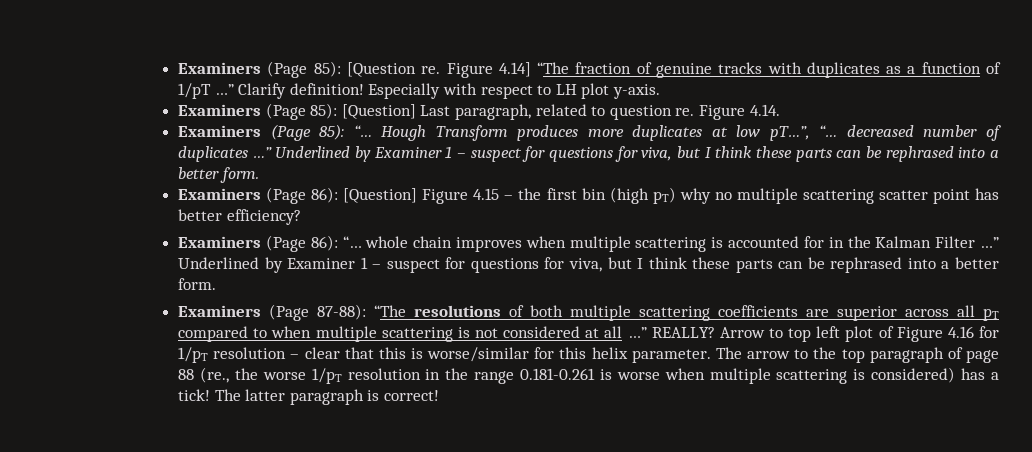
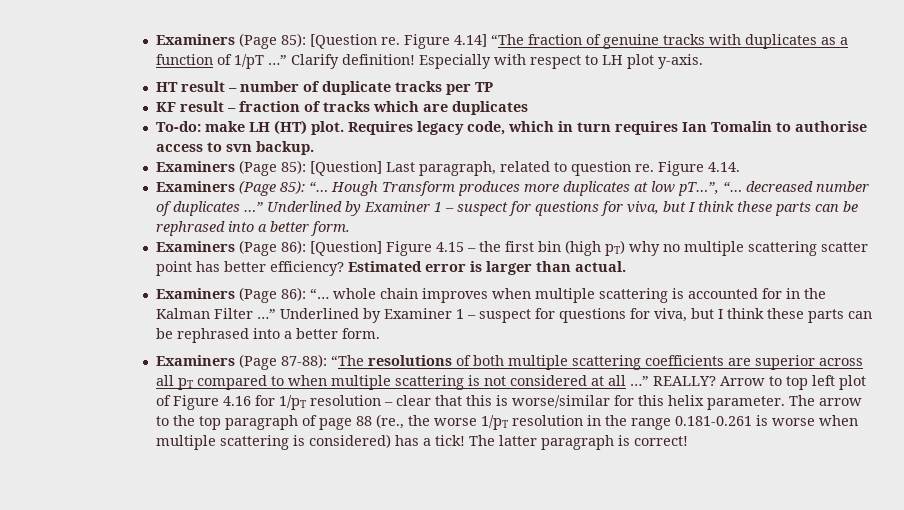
(661, 91) none -> [155,81,493,95] [155,101,528,115] [155,120,867,135] [155,141,314,155] // HT result – number of duplicate tracks per TP // KF result – fraction of tracks which are duplicates // To-do: make LH (HT) plot. Requires legacy code, which in turn requires Ian Tomalin to authorise access to svn backup.
(301, 217) none -> [347,261,626,275] Estimated error is larger than actual.

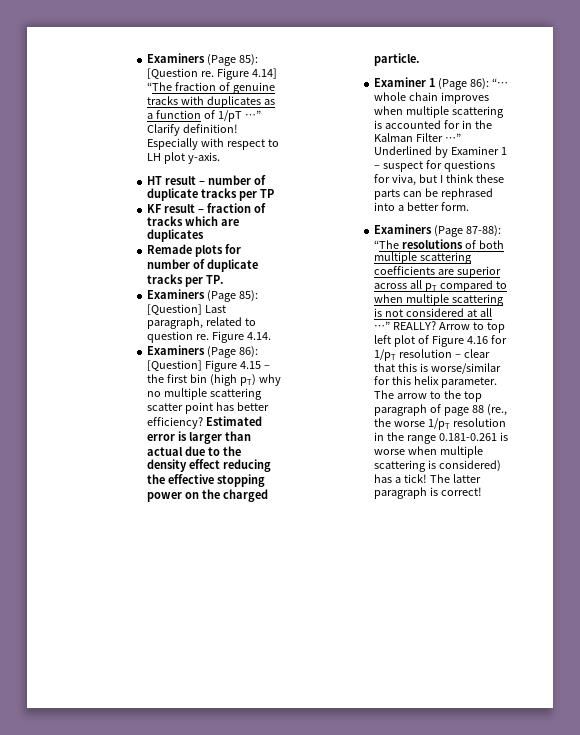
[155,120,867,135] [155,141,314,155] To-do: make LH (HT) plot. Requires legacy code, which in turn requires Ian Tomalin to authorise access to svn backup. -> [146,244,241,257] [146,259,258,272] [146,274,224,287] Remade plots for number of duplicate tracks per TP.
[155,180,869,196] [155,201,858,216] [155,221,350,236] // Examiners (Page 85): “… Hough Transform produces more duplicates at low pT…”, “… decreased number of duplicates …” Underlined by Examiner 1 – suspect for questions for viva, but I think these parts can be rephrased into a better form. -> (271, 336) none
[574,261,626,272] [155,288,235,299] actual. // Examiners -> [146,446,241,456] [146,459,271,472] [146,474,265,487] [146,489,268,502] [373,53,420,66] [373,77,435,87] actual due to the density effect reducing the effective stopping power on the charged particle. // Examiner 1

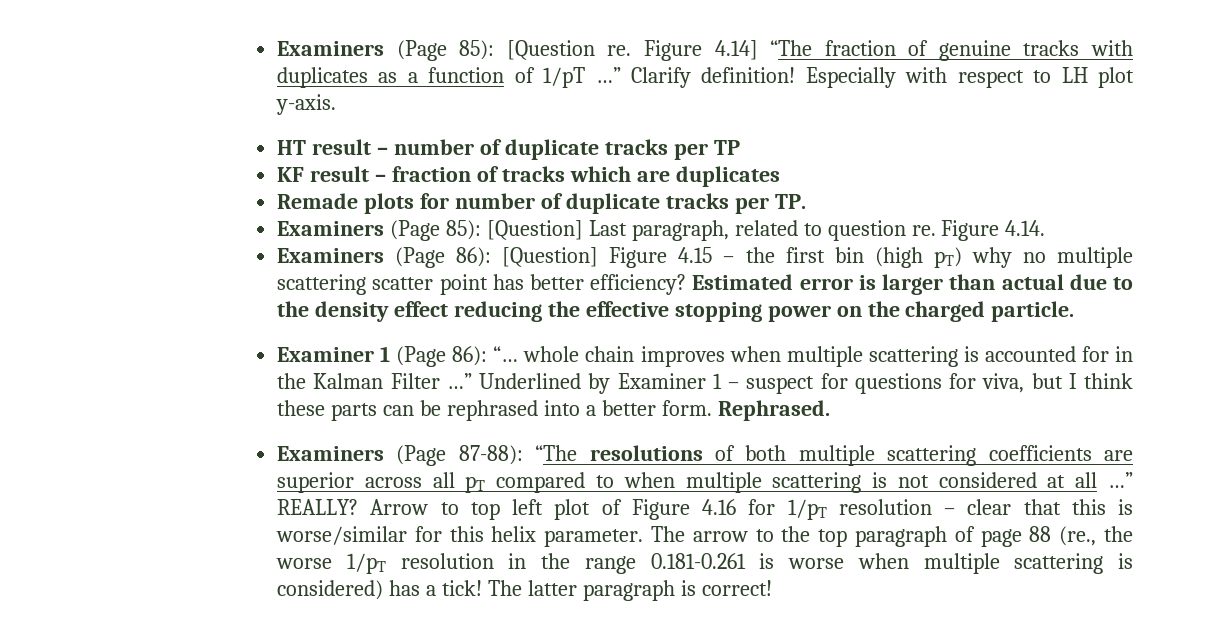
(469, 206) none -> [717,400,830,421] Rephrased.

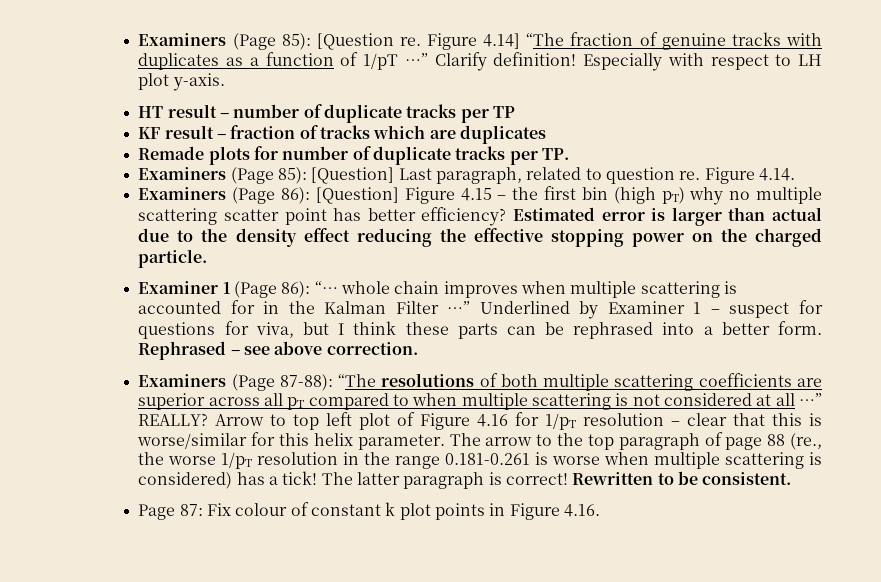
[717,400,830,421] Rephrased. -> [138,341,418,360] Rephrased – see above correction.
(772, 588) none -> [572,471,792,485] [138,502,600,520] Rewritten to be consistent. // Page 87: Fix colour of constant k plot points in Figure 4.16.

